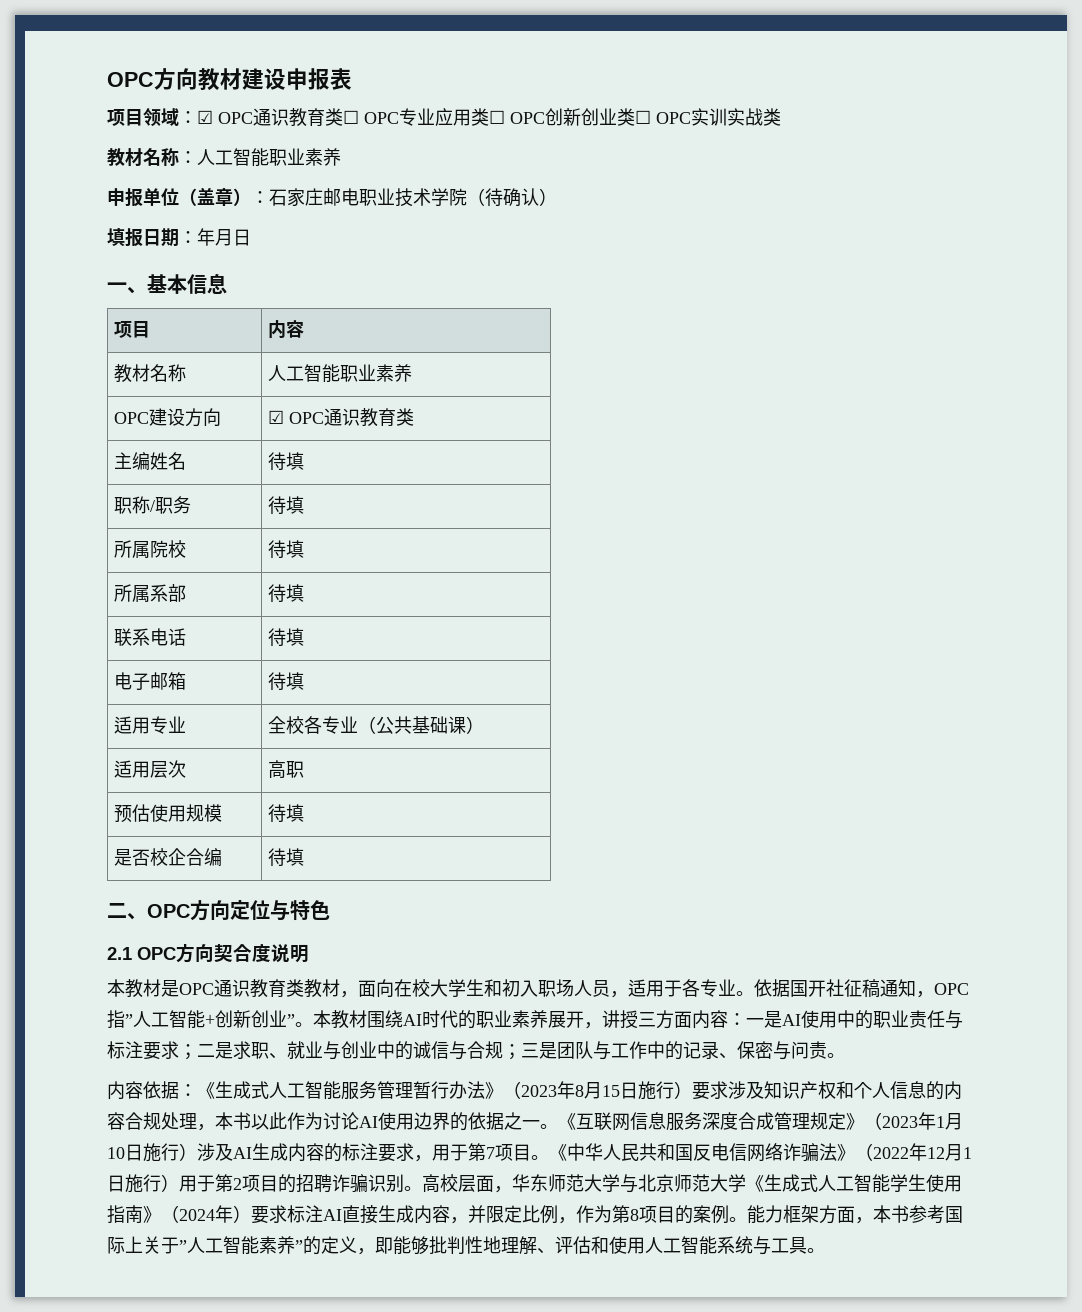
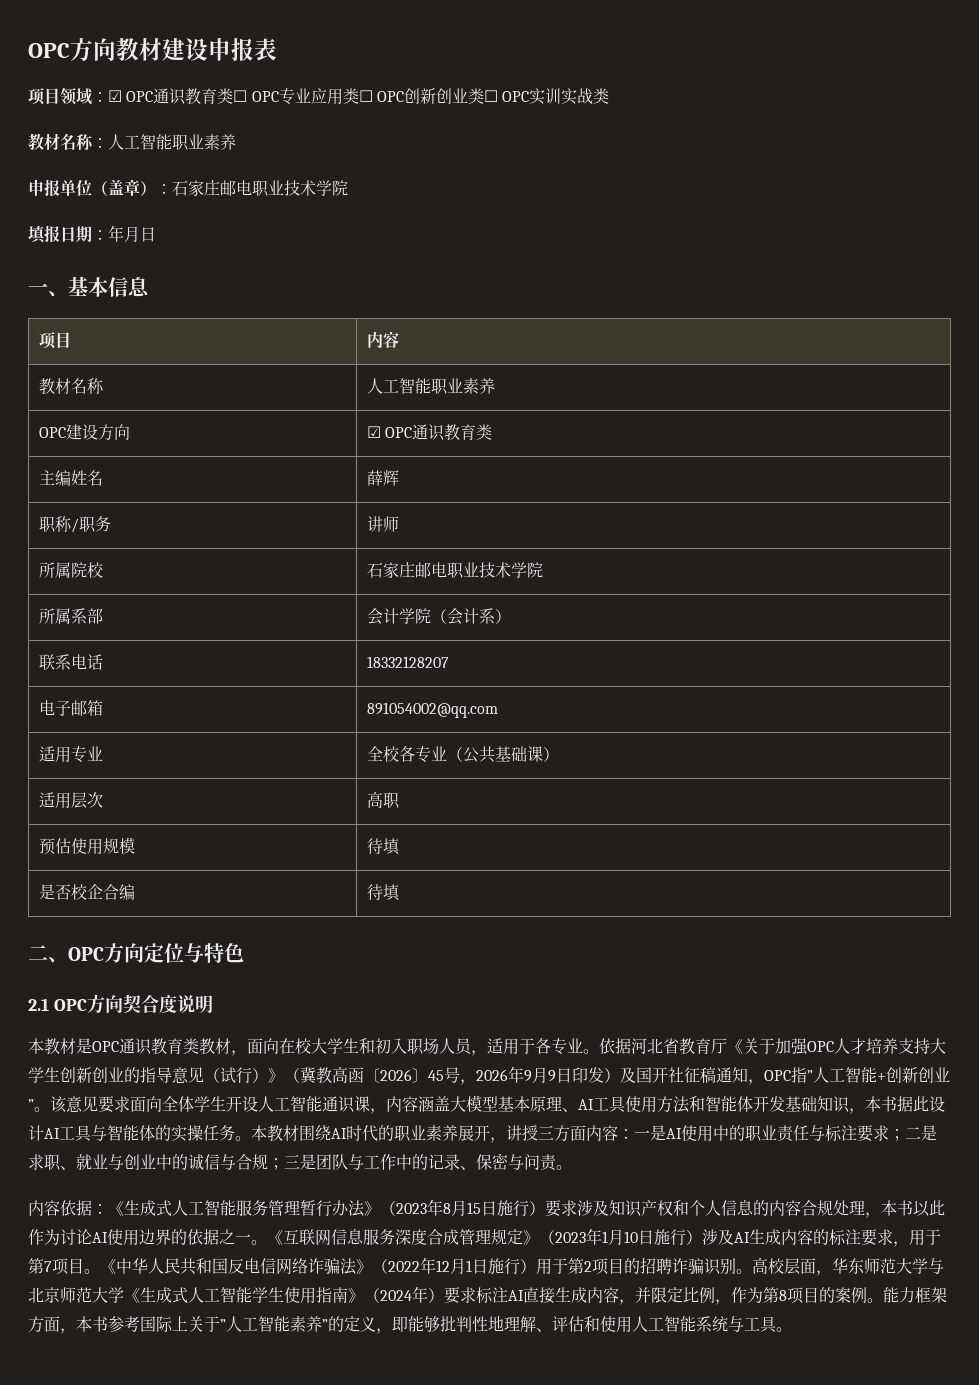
[467,188,557,207] （待确认） -> (348, 188) none
[268,452,305,471] 待填 -> [367,469,400,486] 薛辉
[268,496,305,515] 待填 -> [367,516,400,532] 讲师
[268,540,305,559] [114,584,187,602] [268,584,305,603] 待填 // 所属系部 | 待填 -> [367,562,544,579] [39,608,104,624] [367,608,512,625] 石家庄邮电职业技术学院 // 所属系部 | 会计学院（会计系）
[268,628,305,647] 待填 -> [367,656,450,668] 18332128207
[268,672,305,691] 待填 -> [367,702,499,718] 891054002@qq.com
(790, 988) none -> [631,1038,946,1055] [28,1066,636,1085] 河北省教育厅《关于加强OPC人才培养支持大学生创新创业的指导意见（试行）》（冀教高函〔2026〕45号，2026年9月9日印发）及
(313, 1024) none -> [50,1095,945,1114] [28,1125,251,1142] 该意见要求面向全体学生开设人工智能通识课，内容涵盖大模型基本原理、AI工具使用方法和智能体开发基础知识，本书据此设计AI工具与智能体的实操任务。

